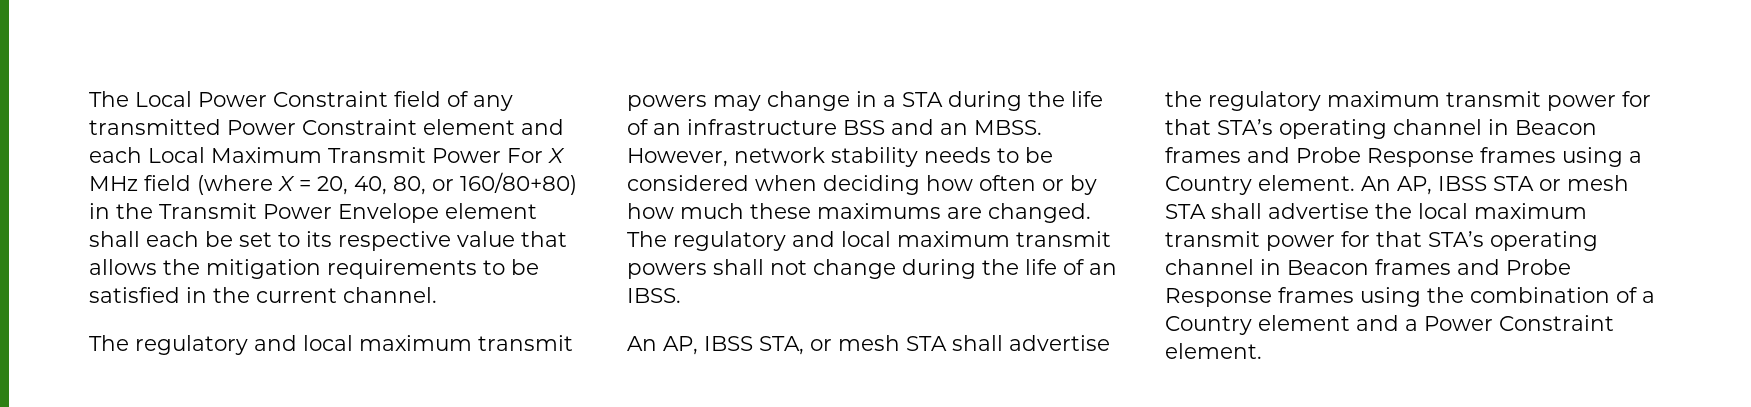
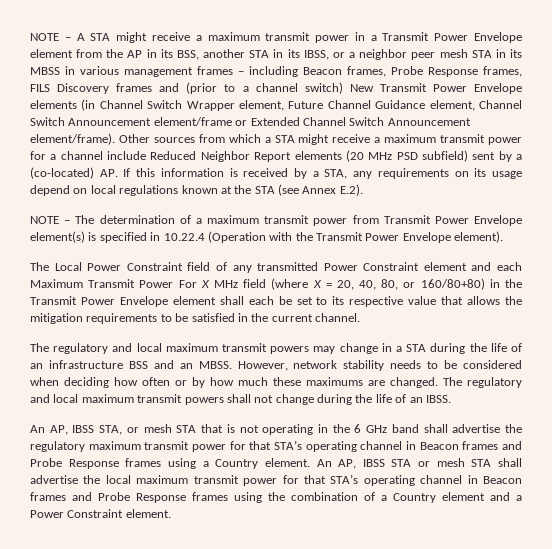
(89, 99) none -> [30,32,522,43] [30,49,522,60] [30,66,522,77] [30,82,522,94] [30,99,522,111] [30,117,471,126] [30,133,523,145] [30,150,522,162] [30,167,522,179] [30,184,363,196] [30,215,522,226] [30,231,504,243] NOTE – A STA might receive a maximum transmit power in a Transmit Power Envelope element from the AP in its BSS, another STA in its IBSS, or a neighbor peer mesh STA in its MBSS in various management frames – including Beacon frames, Probe Response frames, FILS Discovery frames and (prior to a channel switch) New Transmit Power Envelope elements (in Channel Switch Wrapper element, Future Channel Guidance element, Channel Switch Announcement element/frame or Extended Channel Switch Announcement element/frame). Other sources from which a STA might receive a maximum transmit power for a channel include Reduced Neighbor Report elements (20 MHz PSD subfield) sent by a (co-located) AP. If this information is received by a STA, any requirements on its usage depend on local regulations known at the STA (see Annex E.2). // NOTE – The determination of a maximum transmit power from Transmit Power Envelope element(s) is specified in 10.22.4 (Operation with the Transmit Power Envelope element). //
[148,147,205,163] Local -> (522, 266) none
(947, 343) none -> [201,424,419,435] that is not operating in the 6 GHz band

